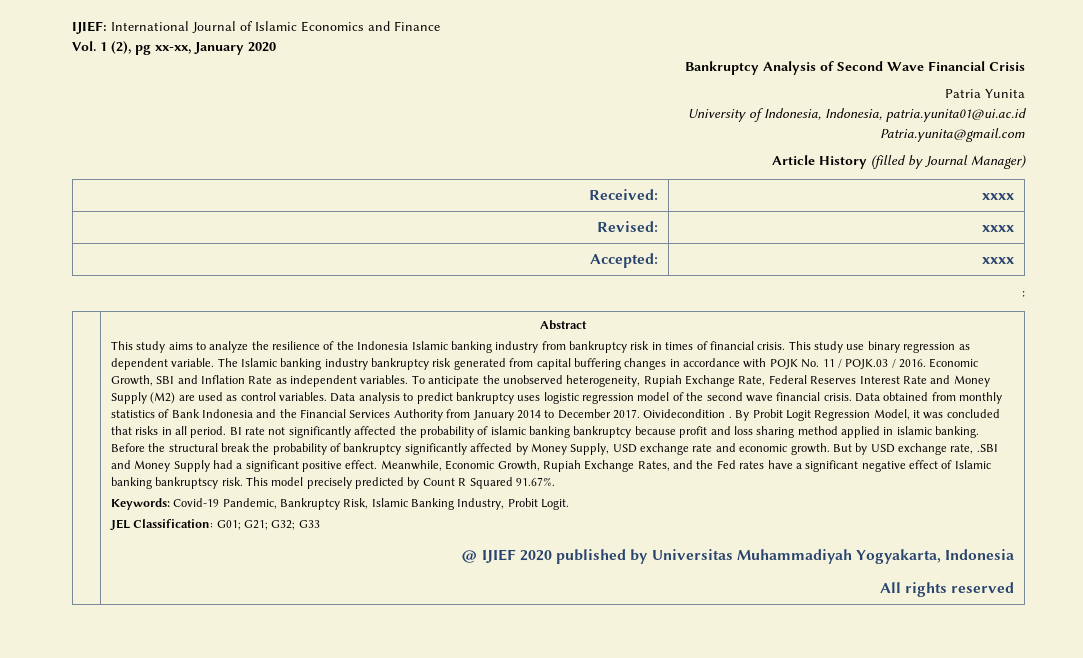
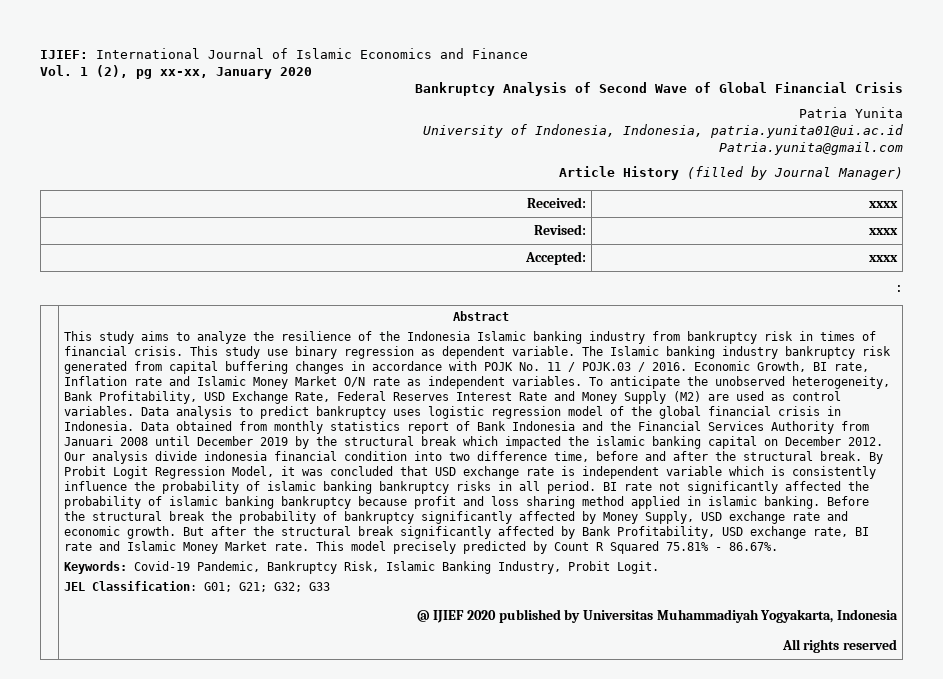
(924, 66) none -> [695,82,767,93] of Global
[156,375,273,384] SBI and Inflation Rate -> [813,362,870,372] [64,376,401,389] BI rate, Inflation rate and Islamic Money Market O/N rate
[643,375,682,387] Rupiah -> [64,391,226,404] Bank Profitability, USD
[706,392,852,402] second wave financial crisis. -> [659,406,842,419] [64,421,135,431] global financial crisis in Indonesia.
(155, 414) none -> [407,422,450,434] report
[472,409,732,421] January 2014 to December 2017. Oividecondition . -> [64,436,884,449] [64,451,863,464] Januari 2008 until December 2019 by the structural break which impacted the islamic banking capital on December 2012. Our analysis divide indonesia financial condition into two difference time, before and after the structural break.
(132, 430) none -> [435,466,877,479] [64,481,450,494] USD exchange rate is independent variable which is consistently influence the probability of islamic banking bankruptcy
[855,443,998,455] [110,460,991,472] [110,477,243,489] by USD exchange rate, .SBI and Money Supply had a significant positive effect. Meanwhile, Economic Growth, Rupiah Exchange Rates, and the Fed rates have a significant negative effect of Islamic banking bankruptscy risk. -> [211,526,870,539] [64,541,310,554] after the structural break significantly affected by Bank Profitability, USD exchange rate, BI rate and Islamic Money Market rate.
[515,477,555,486] 91.67%. -> [666,542,779,551] 75.81% - 86.67%.

